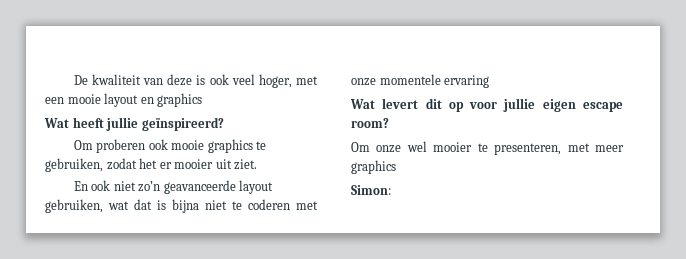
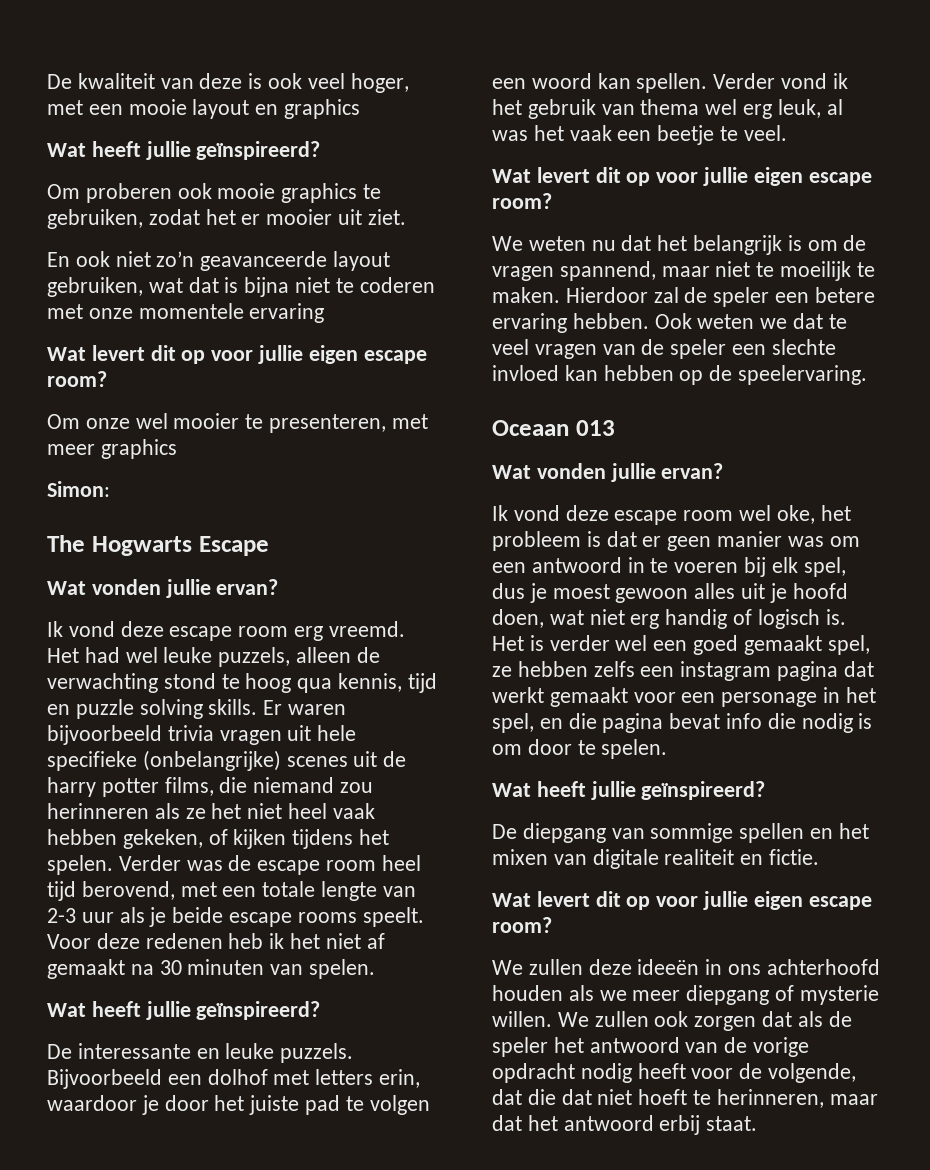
(391, 190) none -> [47,535,269,556] [47,579,279,598] [47,621,405,641] [47,647,380,667] [47,673,437,693] [47,699,347,719] [47,725,357,745] [47,750,407,771] [47,777,374,797] [47,803,375,819] [47,829,390,849] [47,855,421,875] [47,881,416,901] [47,907,424,927] [47,933,385,949] [47,959,376,979] [47,1001,321,1020] [47,1043,354,1063] [47,1069,421,1089] [47,1095,430,1115] [492,73,848,93] [492,99,843,119] [492,125,787,145] [492,167,872,186] [492,193,552,209] [492,235,867,255] [492,261,875,281] [492,287,875,307] [492,313,847,333] [492,339,836,359] [492,365,868,385] [492,420,615,436] [492,463,724,482] [492,505,851,525] [492,531,860,551] [492,557,846,577] [492,583,848,603] [492,609,846,629] [492,635,870,655] [492,661,874,681] [492,687,876,707] [492,713,873,733] [492,739,668,759] [492,781,766,800] [492,823,869,843] [492,849,820,869] [492,891,872,910] [492,917,552,933] [492,959,880,975] [492,985,879,1005] [492,1011,852,1031] [492,1037,810,1057] [492,1063,857,1083] [492,1089,878,1108] [492,1115,758,1135] // The Hogwarts Escape // Wat vonden jullie ervan? // Ik vond deze escape room erg vreemd. Het had wel leuke puzzels, alleen de verwachting stond te hoog qua kennis, tijd en puzzle solving skills. Er waren bijvoorbeeld trivia vragen uit hele specifieke (onbelangrijke) scenes uit de harry potter films, die niemand zou herinneren als ze het niet heel vaak hebben gekeken, of kijken tijdens het spelen. Verder was de escape room heel tijd berovend, met een totale lengte van 2-3 uur als je beide escape rooms speelt. Voor deze redenen heb ik het niet af gemaakt na 30 minuten van spelen. // Wat heeft jullie geïnspireerd? // De interessante en leuke puzzels. Bijvoorbeeld een dolhof met letters erin, waardoor je door het juiste pad te volgen een woord kan spellen. Verder vond ik het gebruik van thema wel erg leuk, al was het vaak een beetje te veel. // Wat levert dit op voor jullie eigen escape room? // We weten nu dat het belangrijk is om de vragen spannend, maar niet te moeilijk te maken. Hierdoor zal de speler een betere ervaring hebben. Ook weten we dat te veel vragen van de speler een slechte invloed kan hebben op de speelervaring. // Oceaan 013 // Wat vonden jullie ervan? // Ik vond deze escape room wel oke, het probleem is dat er geen manier was om een antwoord in te voeren bij elk spel, dus je moest gewoon alles uit je hoofd doen, wat niet erg handig of logisch is. Het is verder wel een goed gemaakt spel, ze hebben zelfs een instagram pagina dat werkt gemaakt voor een personage in het spel, en die pagina bevat info die nodig is om door te spelen. // Wat heeft jullie geïnspireerd? // De diepgang van sommige spellen en het mixen van digitale realiteit en fictie. // Wat levert dit op voor jullie eigen escape room? // We zullen deze ideeën in ons achterhoofd houden als we meer diepgang of mysterie willen. We zullen ook zorgen dat als de speler het antwoord van de vorige opdracht nodig heeft voor de volgende, dat die dat niet hoeft te herinneren, maar dat het antwoord erbij staat.

